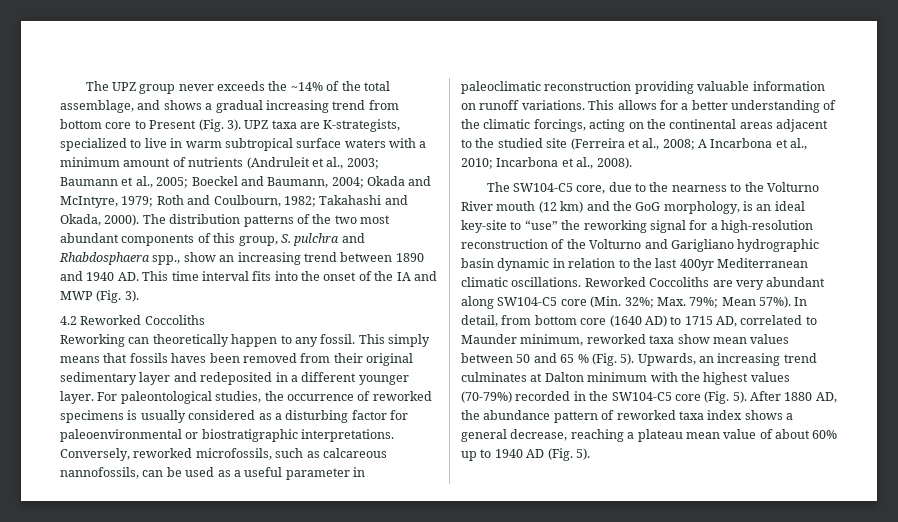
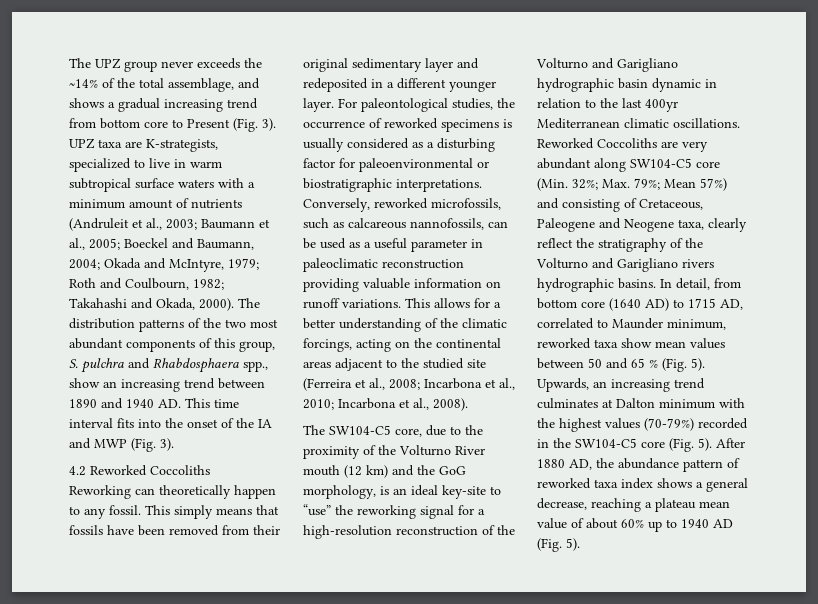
[171,353,207,363] haves -> [107,525,134,535] have
[698,139,707,148] A -> (420, 384) none
[671,183,742,192] nearness to -> [303,445,376,459] proximity of
[759,296,791,308] 57%). -> [700,178,727,191] [537,198,703,212] [537,218,747,232] [537,238,703,252] [536,258,714,272] [537,278,656,292] 57%) and consisting of Cretaceous, Paleogene and Neogene taxa, clearly reflect the stratigraphy of the Volturno and Garigliano rivers hydrographic basins.

